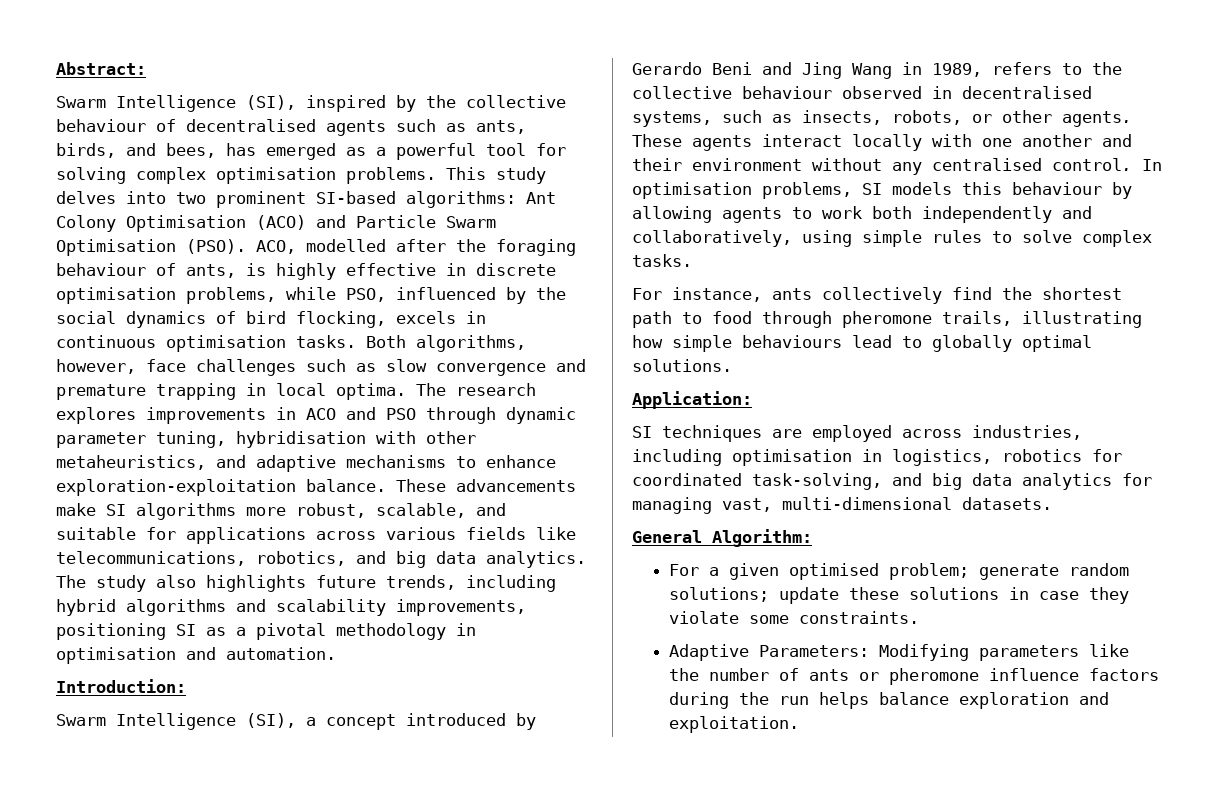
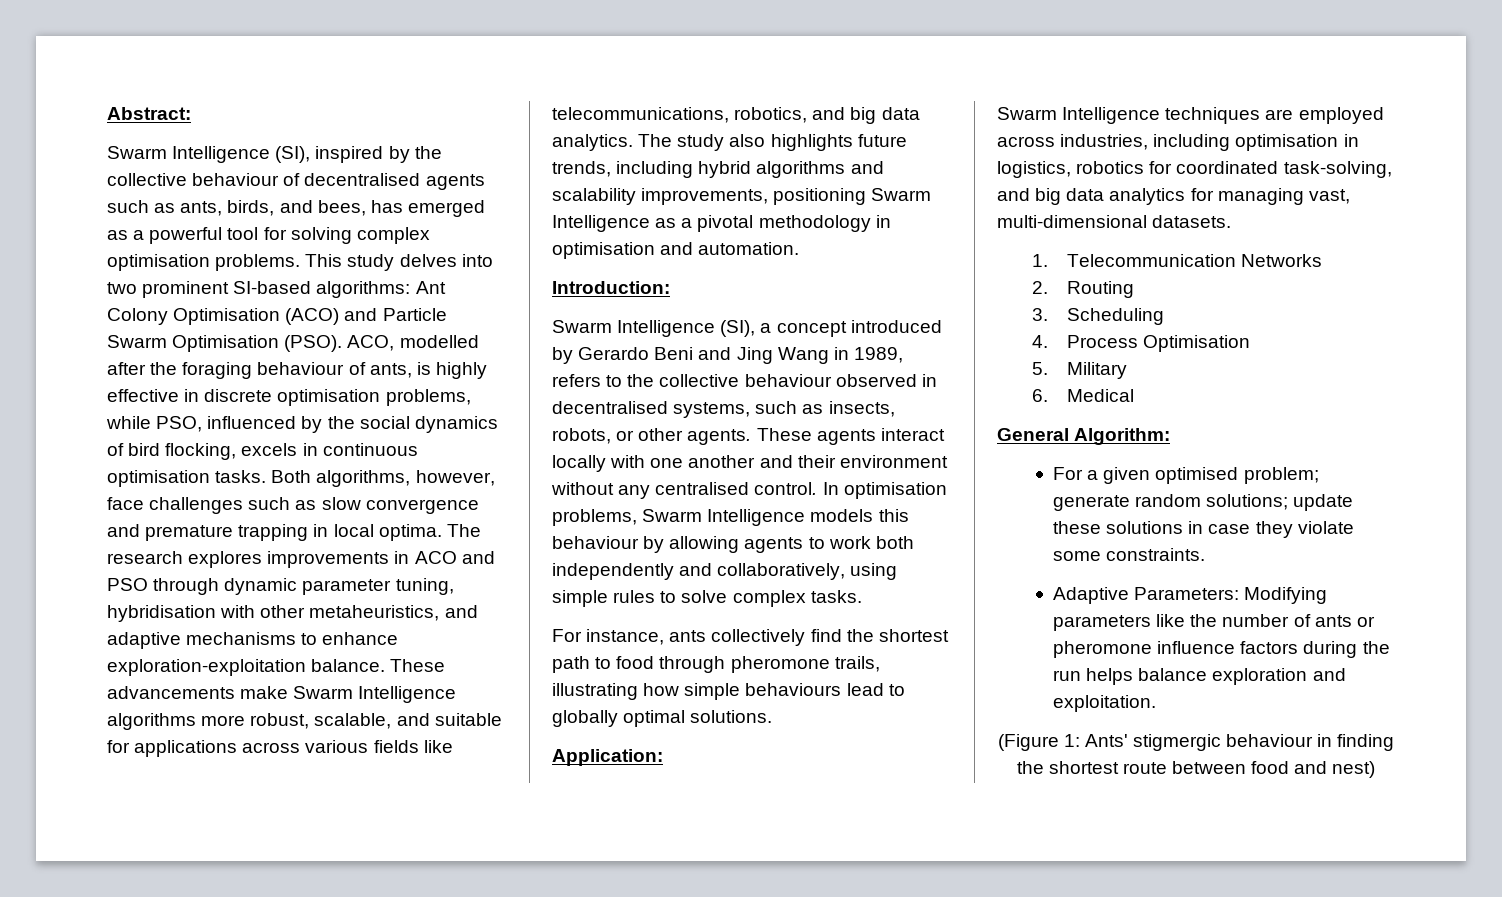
[106,504,126,516] SI -> [293,686,457,703] Swarm Intelligence
[176,624,196,636] SI -> [871,188,932,201] [552,215,650,232] Swarm Intelligence
[862,183,882,195] SI -> [642,509,806,526] Swarm Intelligence
[632,426,652,438] SI -> [997,107,1161,124] Swarm Intelligence
(1052, 503) none -> [1032,254,1323,267] [1032,281,1135,298] [1032,308,1165,325] [1032,335,1251,352] [1032,362,1128,379] [1032,389,1135,402] // 1. Telecommunication Networks // 2. Routing // 3. Scheduling // 4. Process Optimisation // 5. Military // 6. Medical
(799, 724) none -> [997,734,1395,751] [1016,761,1376,778] // (Figure 1: Ants' stigmergic behaviour in finding the shortest route between food and nest)

